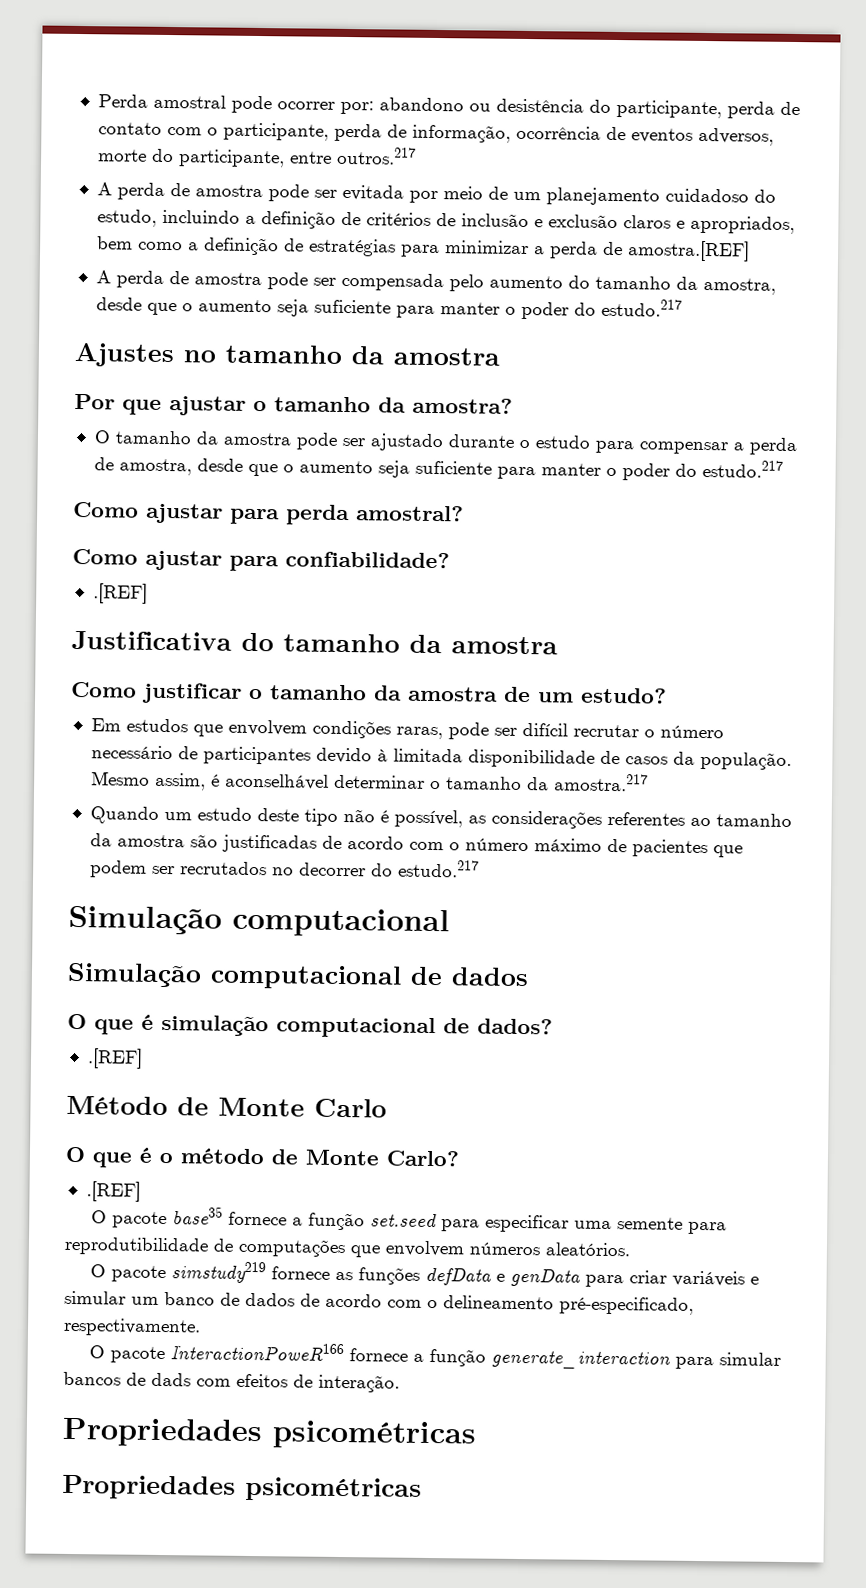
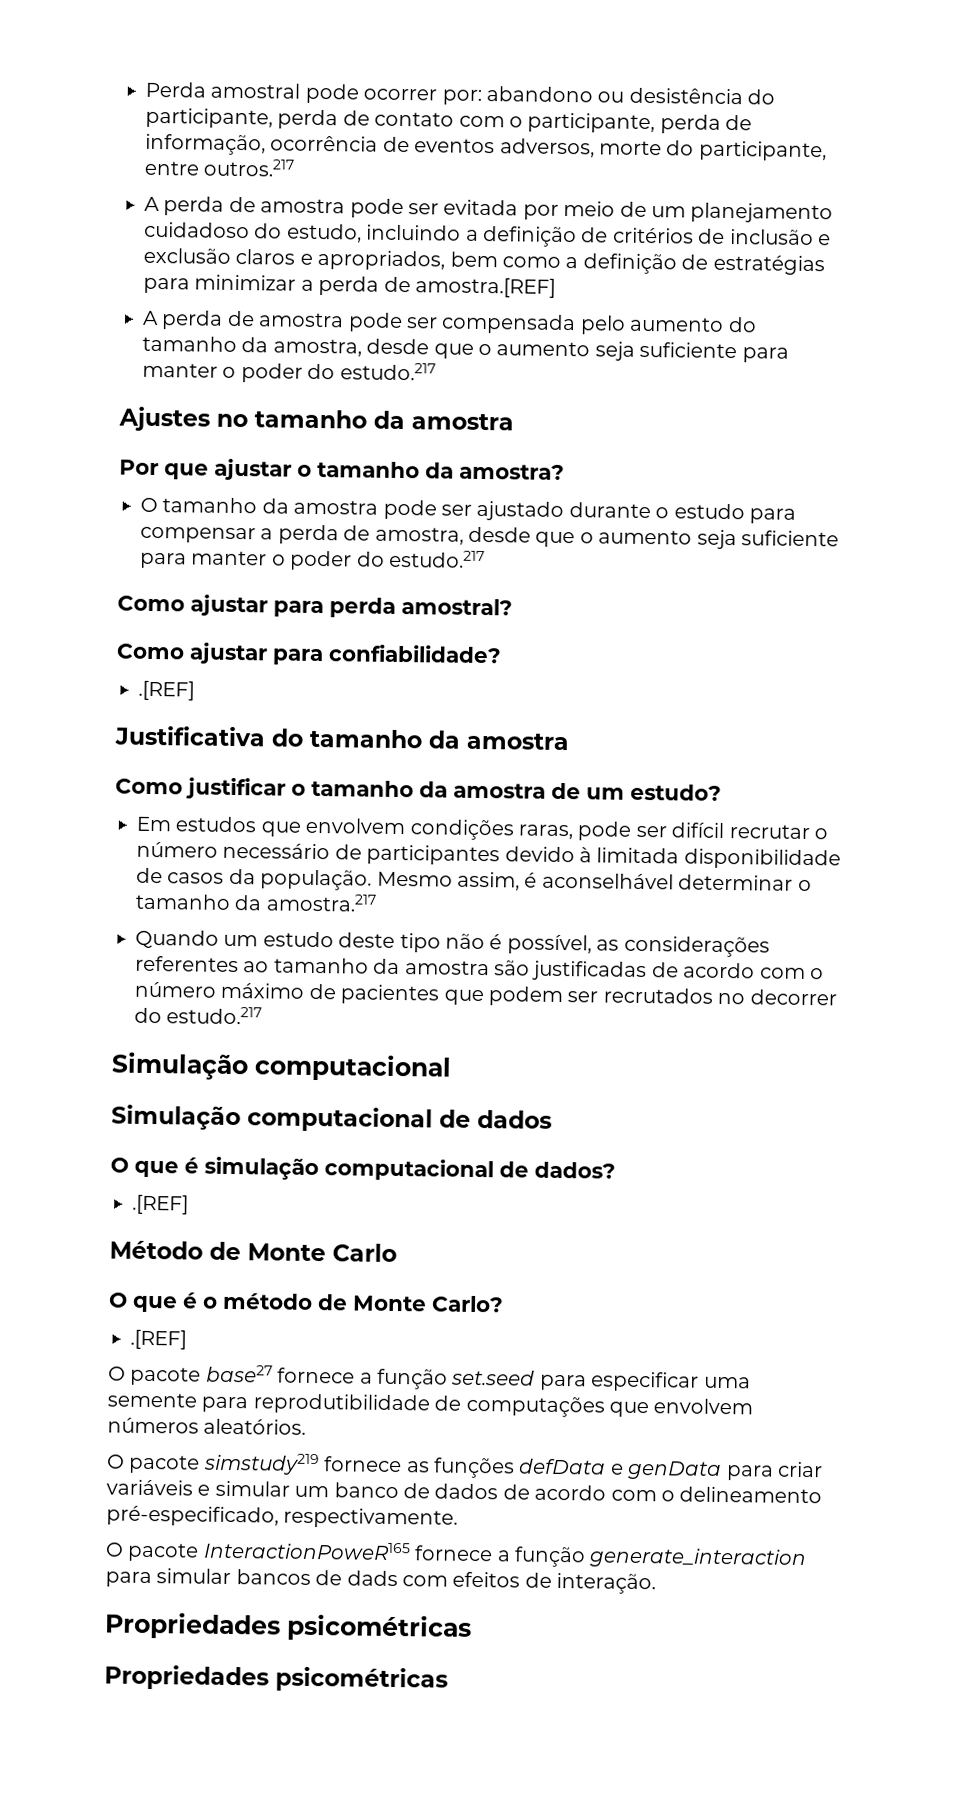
[172,1206,224,1225] base35 -> [205,1364,273,1383] base27
[170,1342,345,1362] InteractionPoweR166 -> [202,1540,411,1561] InteractionPoweR165

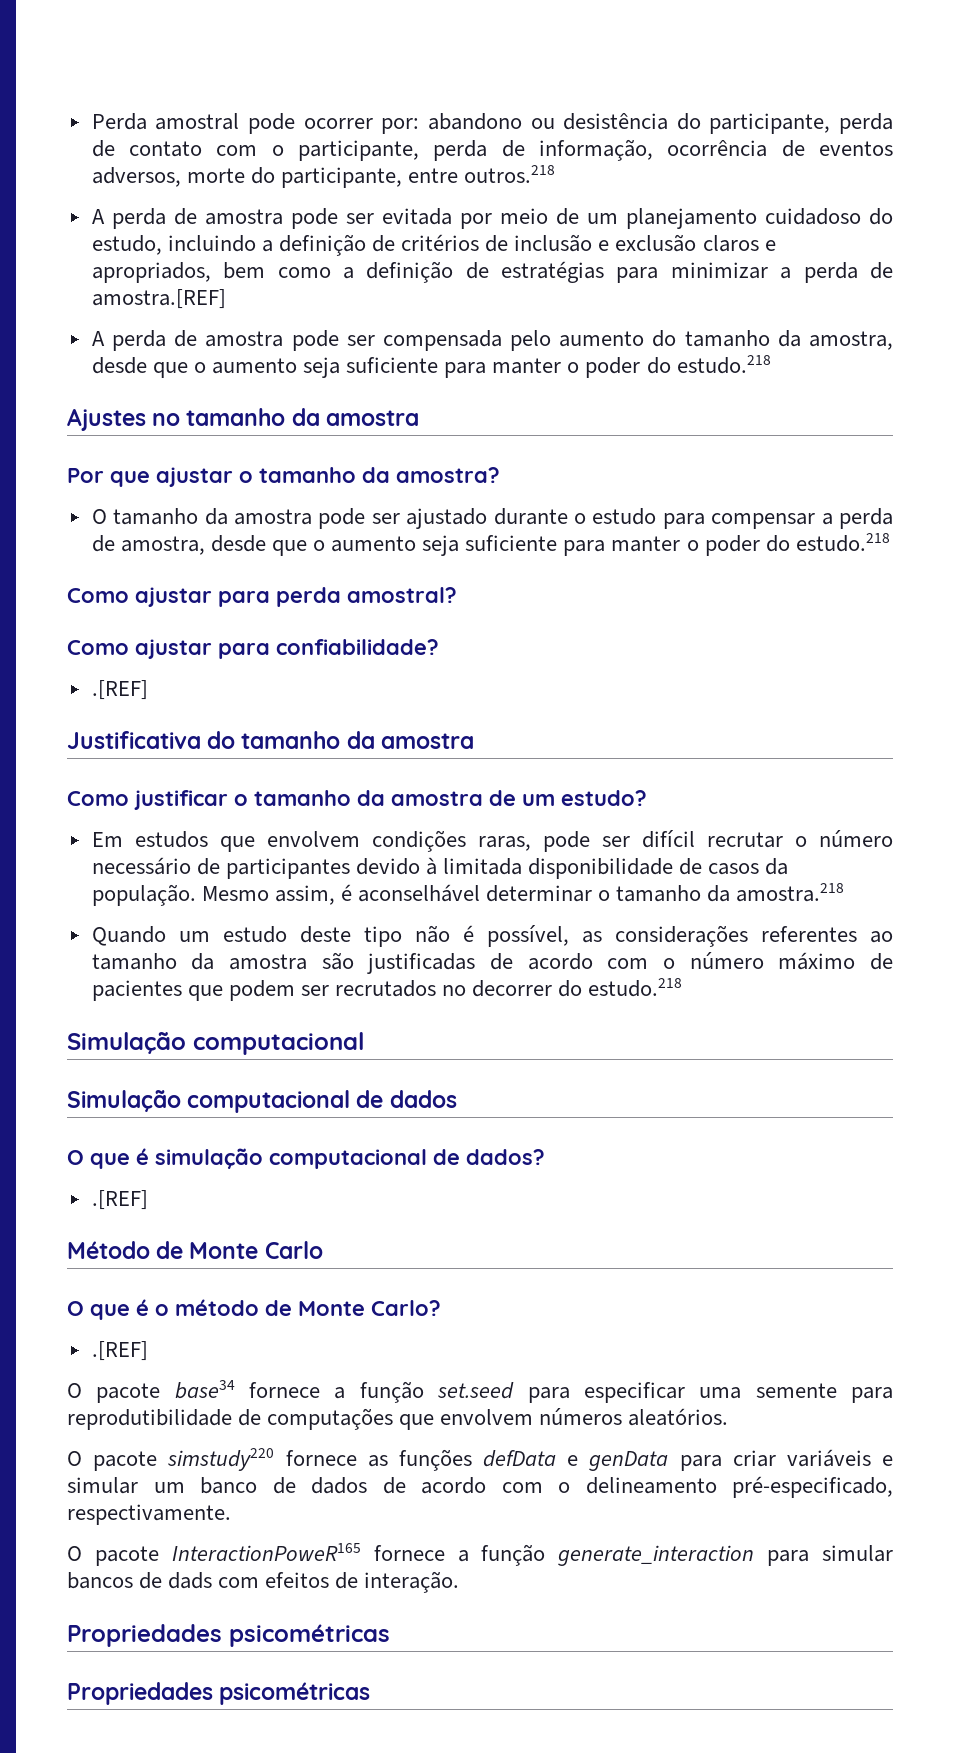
[203,158,296,177] outros.217 -> [464,165,556,183] outros.218
[339,362,436,381] estudo.217 -> [676,355,771,374] estudo.218
[389,549,485,569] estudo.217 -> [795,533,890,552] estudo.218
[265,893,377,912] amostra.217 -> [736,883,845,902] amostra.218
[166,1006,263,1025] estudo.217 -> [588,978,683,997] estudo.218
[205,1364,273,1383] base27 -> [174,1380,235,1399] base34
[202,1452,320,1476] simstudy219 -> [167,1448,275,1471] simstudy220

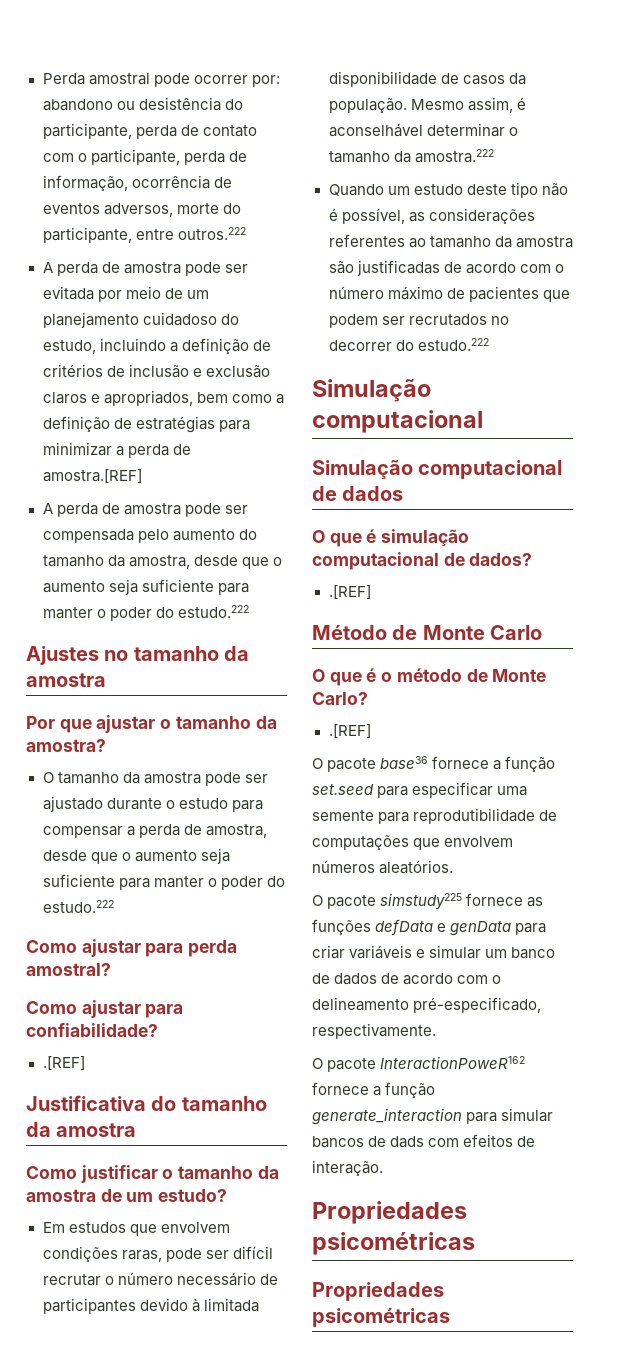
[464,165,556,183] outros.218 -> [177,227,246,240] outros.222
[676,355,771,374] estudo.218 -> [177,605,249,618] estudo.222
[795,533,890,552] estudo.218 -> [42,900,114,913] estudo.222
[736,883,845,902] amostra.218 -> [414,149,494,163] amostra.222
[588,978,683,997] estudo.218 -> [417,338,489,351] estudo.222
[174,1380,235,1399] base34 -> [380,756,429,769] base36
[167,1448,275,1471] simstudy220 -> [380,893,463,910] simstudy225
[171,1543,361,1561] InteractionPoweR165 -> [380,1056,526,1069] InteractionPoweR162

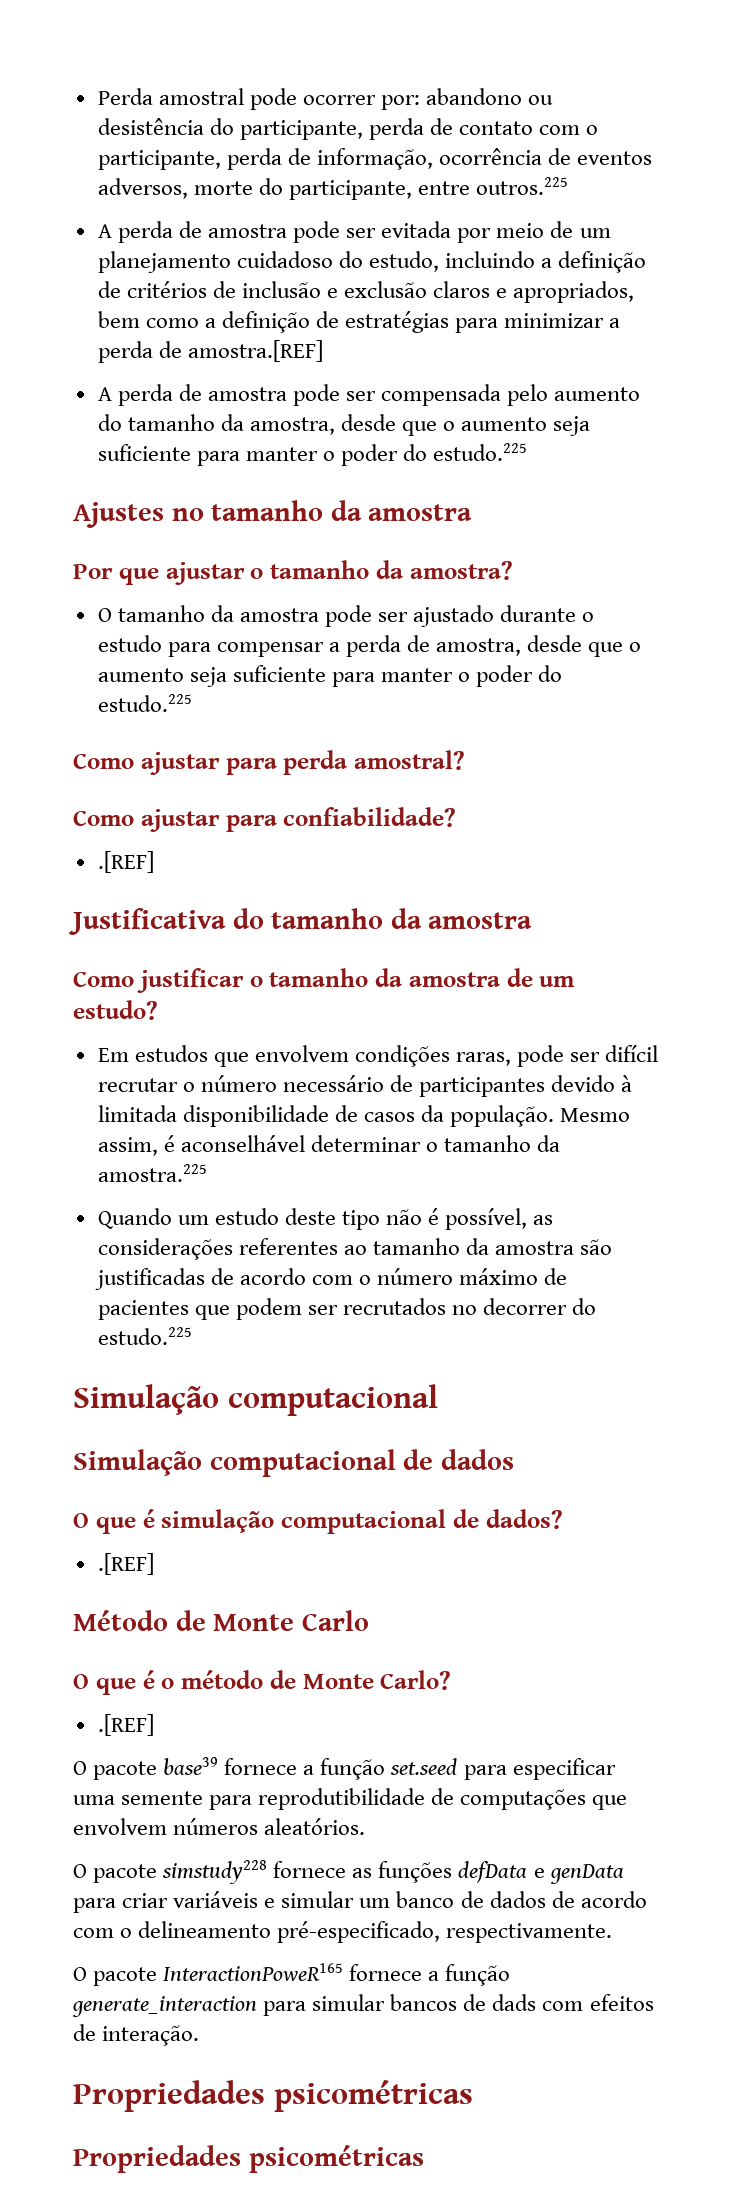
[177,227,246,240] outros.222 -> [476,177,569,195] outros.225
[177,605,249,618] estudo.222 -> [433,443,528,461] estudo.225
[42,900,114,913] estudo.222 -> [97,694,192,712] estudo.225
[414,149,494,163] amostra.222 -> [97,1164,207,1182] amostra.225
[417,338,489,351] estudo.222 -> [97,1327,192,1345] estudo.225
[380,756,429,769] base36 -> [163,1757,219,1775] base39
[380,893,463,910] simstudy225 -> [162,1860,268,1884] simstudy228
[380,1056,526,1069] InteractionPoweR162 -> [163,1963,344,1981] InteractionPoweR165

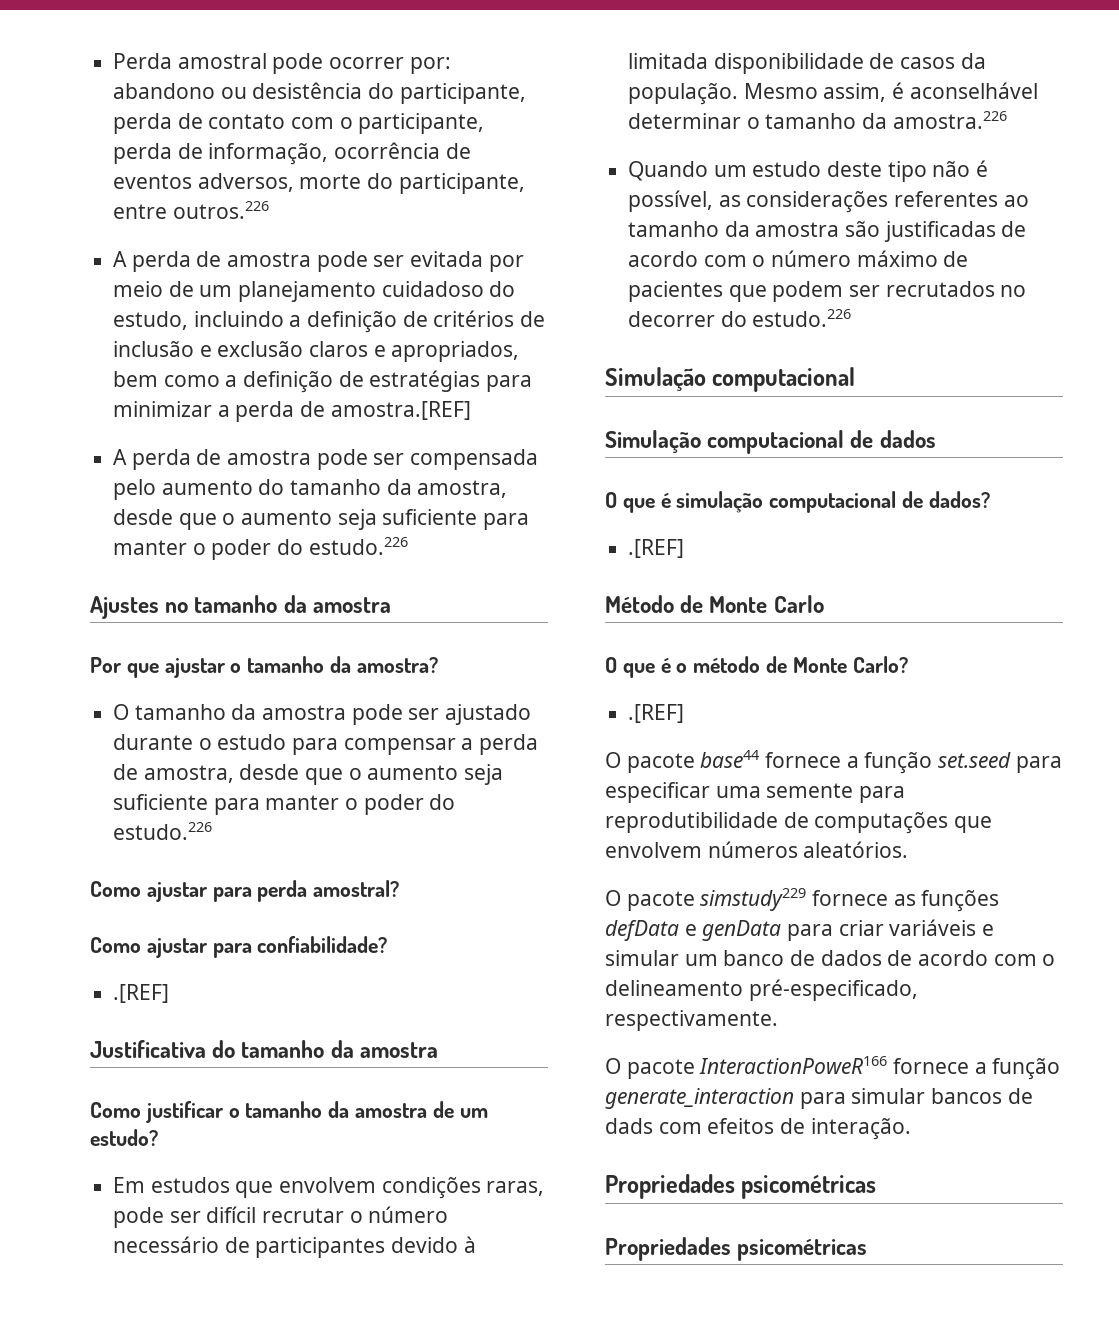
[476,177,569,195] outros.225 -> [172,201,269,219] outros.226
[433,443,528,461] estudo.225 -> [308,537,408,555] estudo.226
[97,694,192,712] estudo.225 -> [113,822,213,840] estudo.226
[97,1164,207,1182] amostra.225 -> [892,111,1007,129] amostra.226
[97,1327,192,1345] estudo.225 -> [752,309,852,327] estudo.226
[163,1757,219,1775] base39 -> [700,750,760,768] base44
[162,1860,268,1884] simstudy228 -> [700,888,807,911] simstudy229
[163,1963,344,1981] InteractionPoweR165 -> [699,1056,888,1074] InteractionPoweR166

